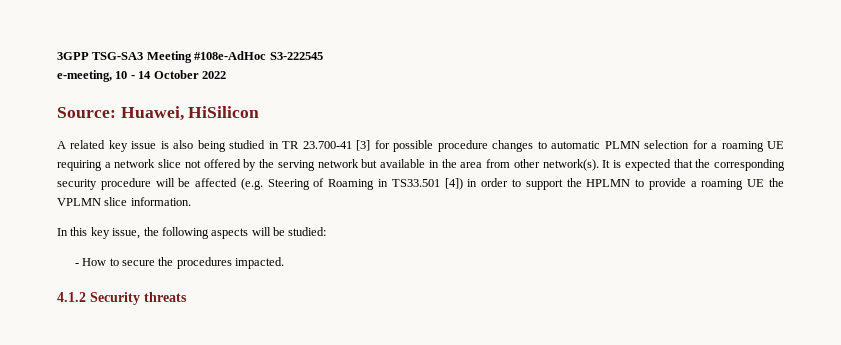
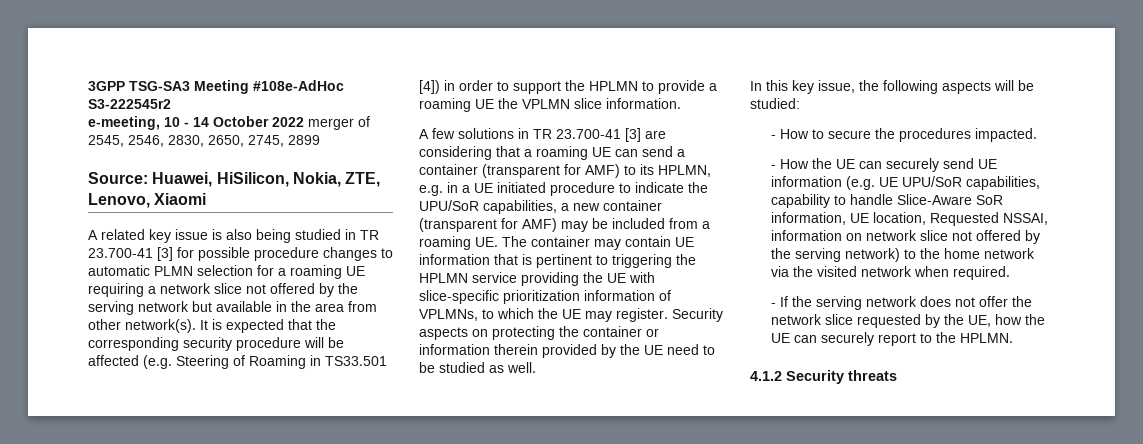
[269,52,323,60] S3-222545 -> [88,99,171,109] S3-222545r2
[57,106,260,121] // Source: Huawei, HiSilicon -> [308,116,370,130] [88,135,320,147] [88,172,381,187] [88,193,207,208] merger of 2545, 2546, 2830, 2650, 2745, 2899 // Source: Huawei, HiSilicon, Nokia, ZTE, Lenovo, Xiaomi
(191, 201) none -> [419,128,666,142] [419,146,685,160] [419,164,711,178] [419,182,708,196] [419,200,662,214] [419,218,710,232] [419,236,694,250] [419,254,696,268] [419,272,655,286] [419,290,671,304] [419,308,723,322] [419,326,659,340] [419,344,715,358] [419,362,536,373] // A few solutions in TR 23.700-41 [3] are considering that a roaming UE can send a container (transparent for AMF) to its HPLMN, e.g. in a UE initiated procedure to indicate the UPU/SoR capabilities, a new container (transparent for AMF) may be included from a roaming UE. The container may contain UE information that is pertinent to triggering the HPLMN service providing the UE with slice-specific prioritization information of VPLMNs, to which the UE may register. Security aspects on protecting the container or information therein provided by the UE need to be studied as well.
(285, 263) none -> [770,158,997,172] [770,176,1040,190] [770,194,1003,208] [770,212,1048,226] [770,230,1040,244] [770,248,1035,262] [770,266,1010,280] [770,296,1032,310] [770,314,1045,328] [770,332,1013,346] // - How the UE can securely send UE information (e.g. UE UPU/SoR capabilities, capability to handle Slice-Aware SoR information, UE location, Requested NSSAI, information on network slice not offered by the serving network) to the home network via the visited network when required. // - If the serving network does not offer the network slice requested by the UE, how the UE can securely report to the HPLMN.

